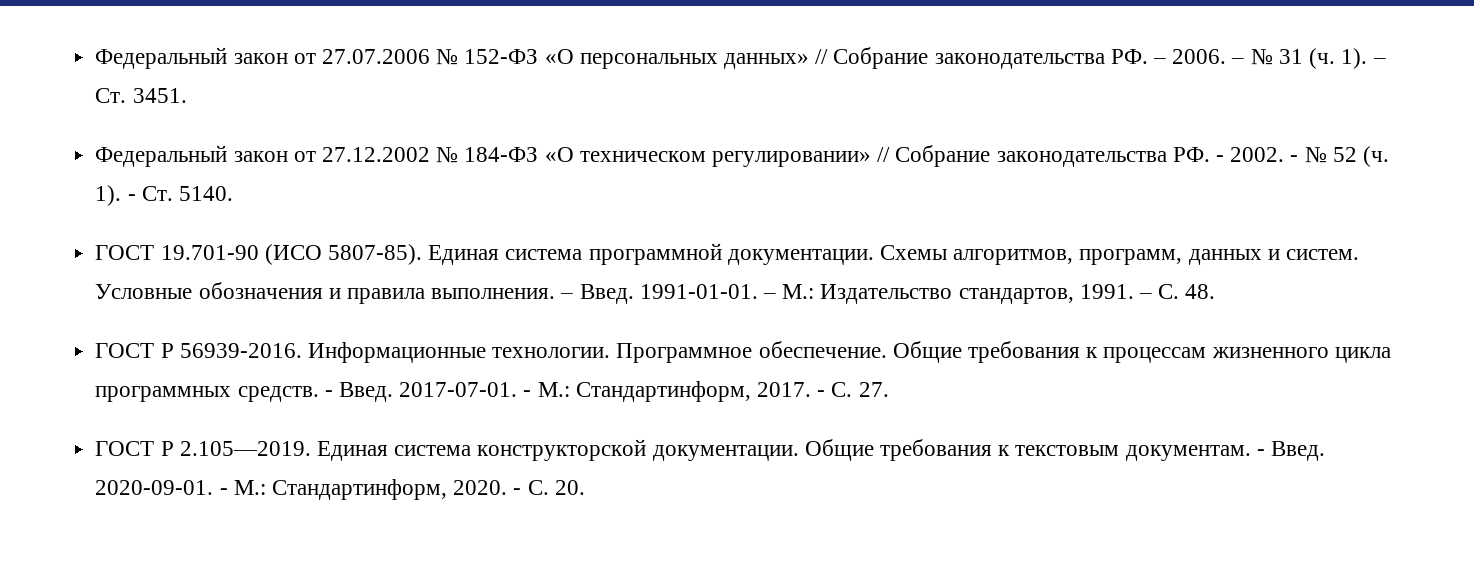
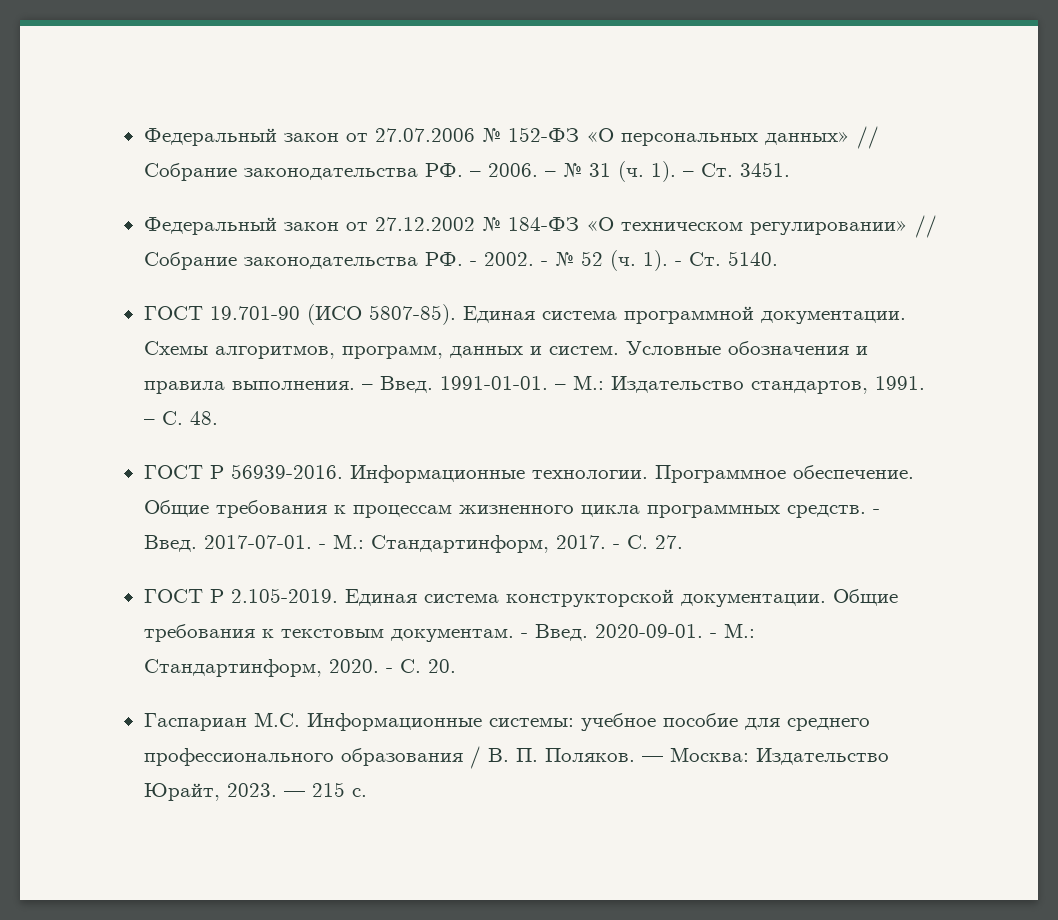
[179,441,311,456] 2.105—2019. -> [230,588,338,603] 2.105-2019.
(585, 487) none -> [143,712,870,731] [143,746,889,769] [143,782,367,801] // Гаспариан М.С. Информационные системы: учебное пособие для среднего профессионального образования / В. П. Поляков. — Москва: Издательство Юрайт, 2023. — 215 с.

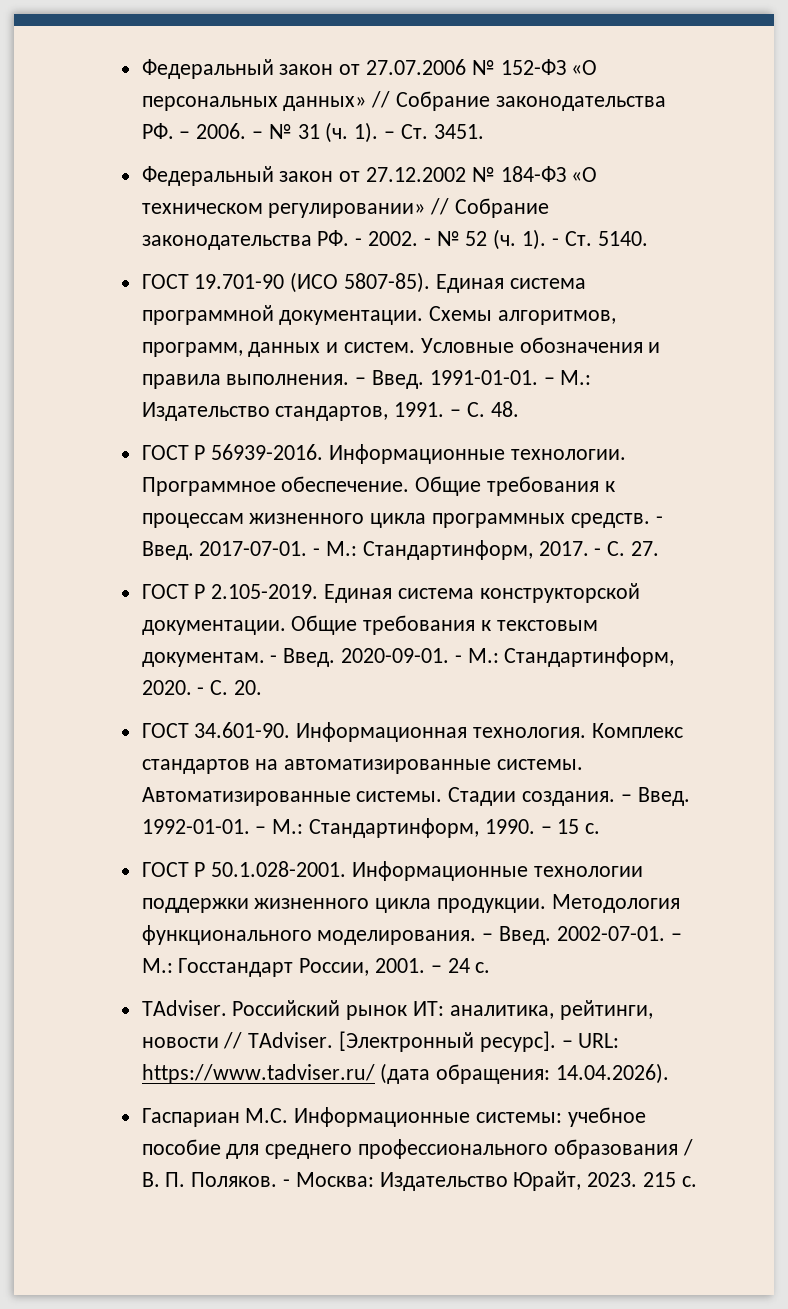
(456, 666) none -> [141,722,683,742] [141,759,584,774] [141,787,690,806] [141,818,601,838] [141,861,643,881] [141,894,680,913] [141,925,682,945] [141,958,491,977] [141,1000,653,1020] [141,1031,620,1052] [141,1063,670,1084] // ГОСТ 34.601-90. Информационная технология. Комплекс стандартов на автоматизированные системы. Автоматизированные системы. Стадии создания. – Введ. 1992-01-01. – М.: Стандартинформ, 1990. – 15 с. // ГОСТ Р 50.1.028-2001. Информационные технологии поддержки жизненного цикла продукции. Методология функционального моделирования. – Введ. 2002-07-01. – М.: Госстандарт России, 2001. – 24 с. // TAdviser. Российский рынок ИТ: аналитика, рейтинги, новости // TAdviser. [Электронный ресурс]. – URL: https://www.tadviser.ru/ (дата обращения: 14.04.2026).
[641,756,663,762] — -> [283,1179,291,1187] -
[283,791,305,797] — -> (638, 1179) none

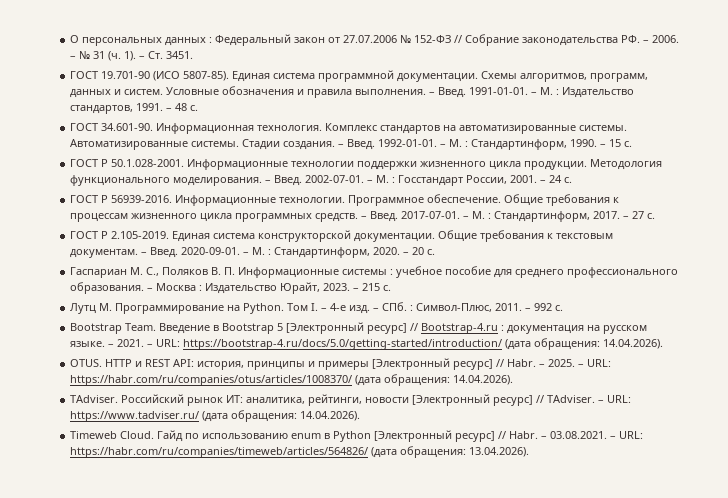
(141, 69) none -> [70,35,213,46] О персональных данных :
[571,60,598,75] [141,96,367,111] «О персональных данных» -> (452, 39) none
[141,166,598,186] [141,198,550,218] [141,229,648,250] // Федеральный закон от 27.12.2002 № 184-ФЗ «О техническом регулировании» // Собрание законодательства РФ. - 2002. - № 52 (ч. 1). - Ст. 5140. -> (194, 55) none
[560,370,592,385] М.: -> [540,87,560,95] М. :
[466,401,519,417] [141,444,626,464] [141,476,615,496] [141,513,663,528] [141,540,660,560] [141,583,640,603] [141,615,598,635] [141,647,675,667] [141,680,263,695] C. 48. // ГОСТ Р 56939-2016. Информационные технологии. Программное обеспечение. Общие требования к процессам жизненного цикла программных средств. - Введ. 2017-07-01. - М.: Стандартинформ, 2017. - C. 27. // ГОСТ Р 2.105-2019. Единая система конструкторской документации. Общие требования к текстовым документам. - Введ. 2020-09-01. - М.: Стандартинформ, 2020. - C. 20. -> [175,103,199,111] 48 с.
[272,819,304,834] М.: -> [449,139,469,147] М. :
[141,958,173,973] М.: -> [376,175,396,183] М. :
(491, 967) none -> [70,194,620,206] [70,211,656,222] [70,230,614,242] [70,247,436,258] [70,266,679,278] [70,282,392,294] [70,302,564,314] [70,322,648,334] [70,338,664,350] [70,358,612,370] [70,374,514,386] // ГОСТ Р 56939-2016. Информационные технологии. Программное обеспечение. Общие требования к процессам жизненного цикла программных средств. – Введ. 2017-07-01. – М. : Стандартинформ, 2017. – 27 с. // ГОСТ Р 2.105-2019. Единая система конструкторской документации. Общие требования к текстовым документам. – Введ. 2020-09-01. – М. : Стандартинформ, 2020. – 20 с. // Гаспариан М. С., Поляков В. П. Информационные системы : учебное пособие для среднего профессионального образования. – Москва : Издательство Юрайт, 2023. – 215 с. // Лутц М. Программирование на Python. Том I. – 4-е изд. – СПб. : Символ-Плюс, 2011. – 992 с. // Bootstrap Team. Введение в Bootstrap 5 [Электронный ресурс] // Bootstrap-4.ru : документация на русском языке. – 2021. – URL: https://bootstrap-4.ru/docs/5.0/getting-started/introduction/ (дата обращения: 14.04.2026). // OTUS. HTTP и REST API: история, принципы и примеры [Электронный ресурс] // Habr. – 2025. – URL: https://habr.com/ru/companies/otus/articles/1008370/ (дата обращения: 14.04.2026).
[223,1031,556,1052] // TAdviser. [Электронный ресурс]. -> [412,394,596,406] [Электронный ресурс] // TAdviser.
[141,1107,646,1127] [141,1139,693,1159] [141,1171,697,1191] Гаспариан М.С. Информационные системы: учебное пособие для среднего профессионального образования / В. П. Поляков. - Москва: Издательство Юрайт, 2023. 215 с. -> [70,430,644,442] [70,446,530,458] Timeweb Cloud. Гайд по использованию enum в Python [Электронный ресурс] // Habr. – 03.08.2021. – URL: https://habr.com/ru/companies/timeweb/articles/564826/ (дата обращения: 13.04.2026).

